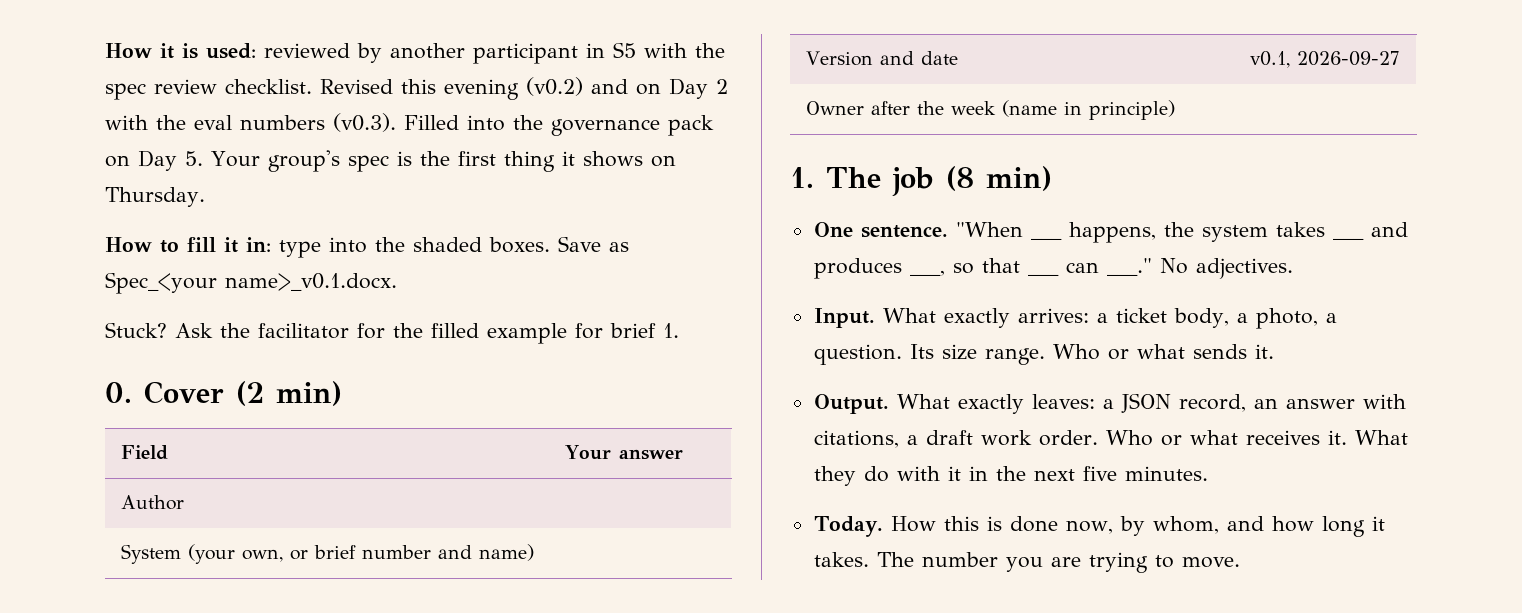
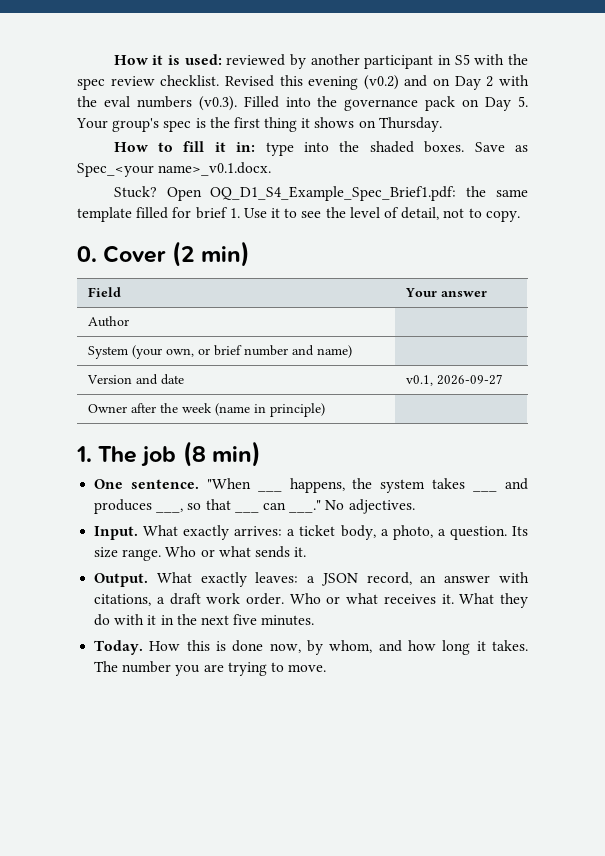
[175,323,679,344] Ask the facilitator for the filled example for brief 1. -> [166,186,528,201] [77,207,520,222] Open OQ_D1_S4_Example_Spec_Brief1.pdf: the same template filled for brief 1. Use it to see the level of detail, not to copy.

